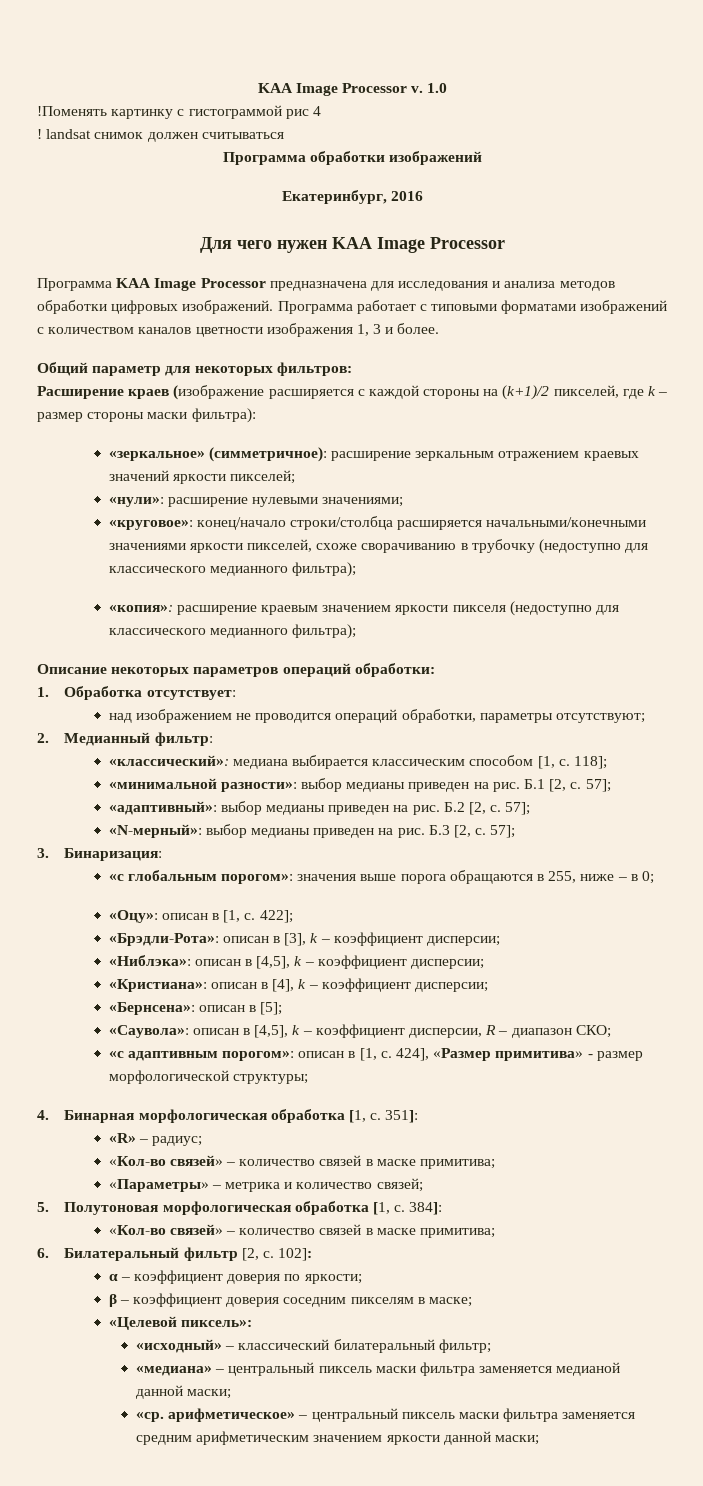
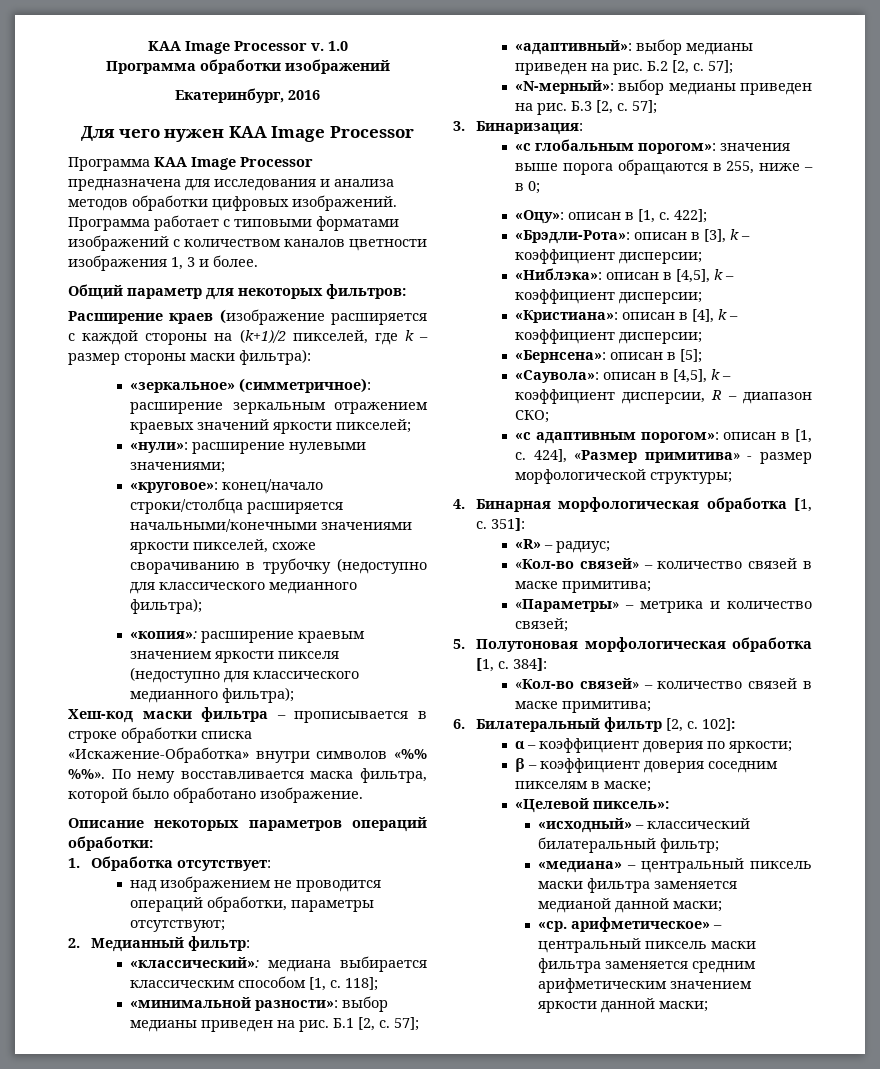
[37,105,321,119] [37,129,284,142] // !Поменять картинку с гистограммой рис 4 // ! landsat снимок должен считываться -> (348, 46) none
(357, 631) none -> [68,707,427,723] [68,727,252,743] [68,747,427,763] [68,768,427,783] [68,787,363,803] // Хеш-код маски фильтра – прописывается в строке обработки списка «Искажение-Обработка» внутри символов «%% %%». По нему восставливается маска фильтра, которой было обработано изображение.

